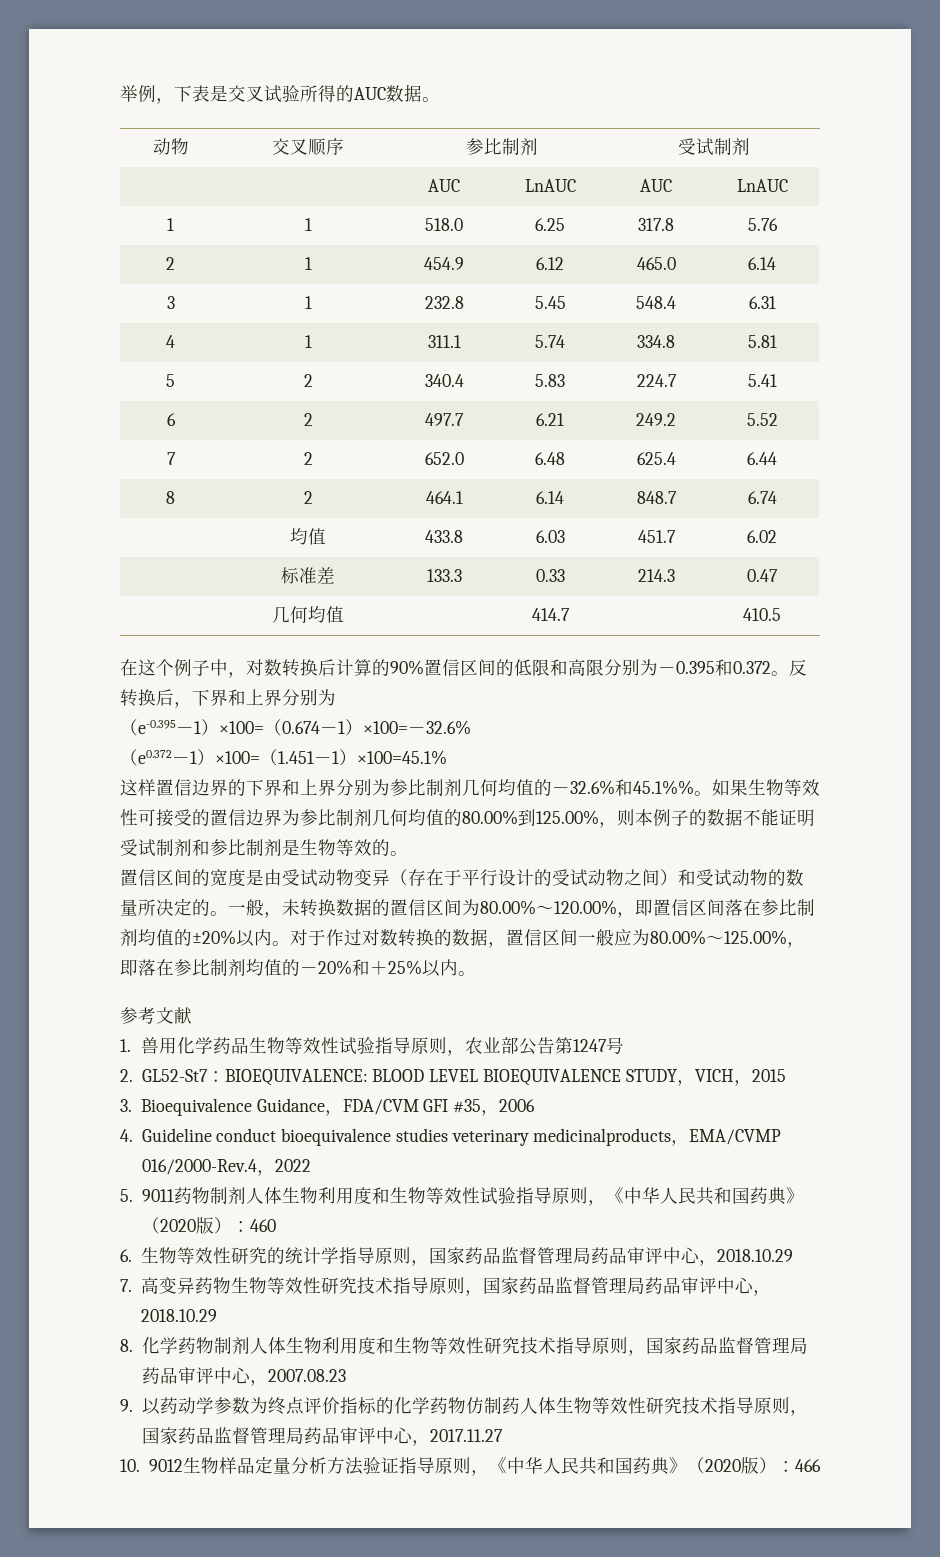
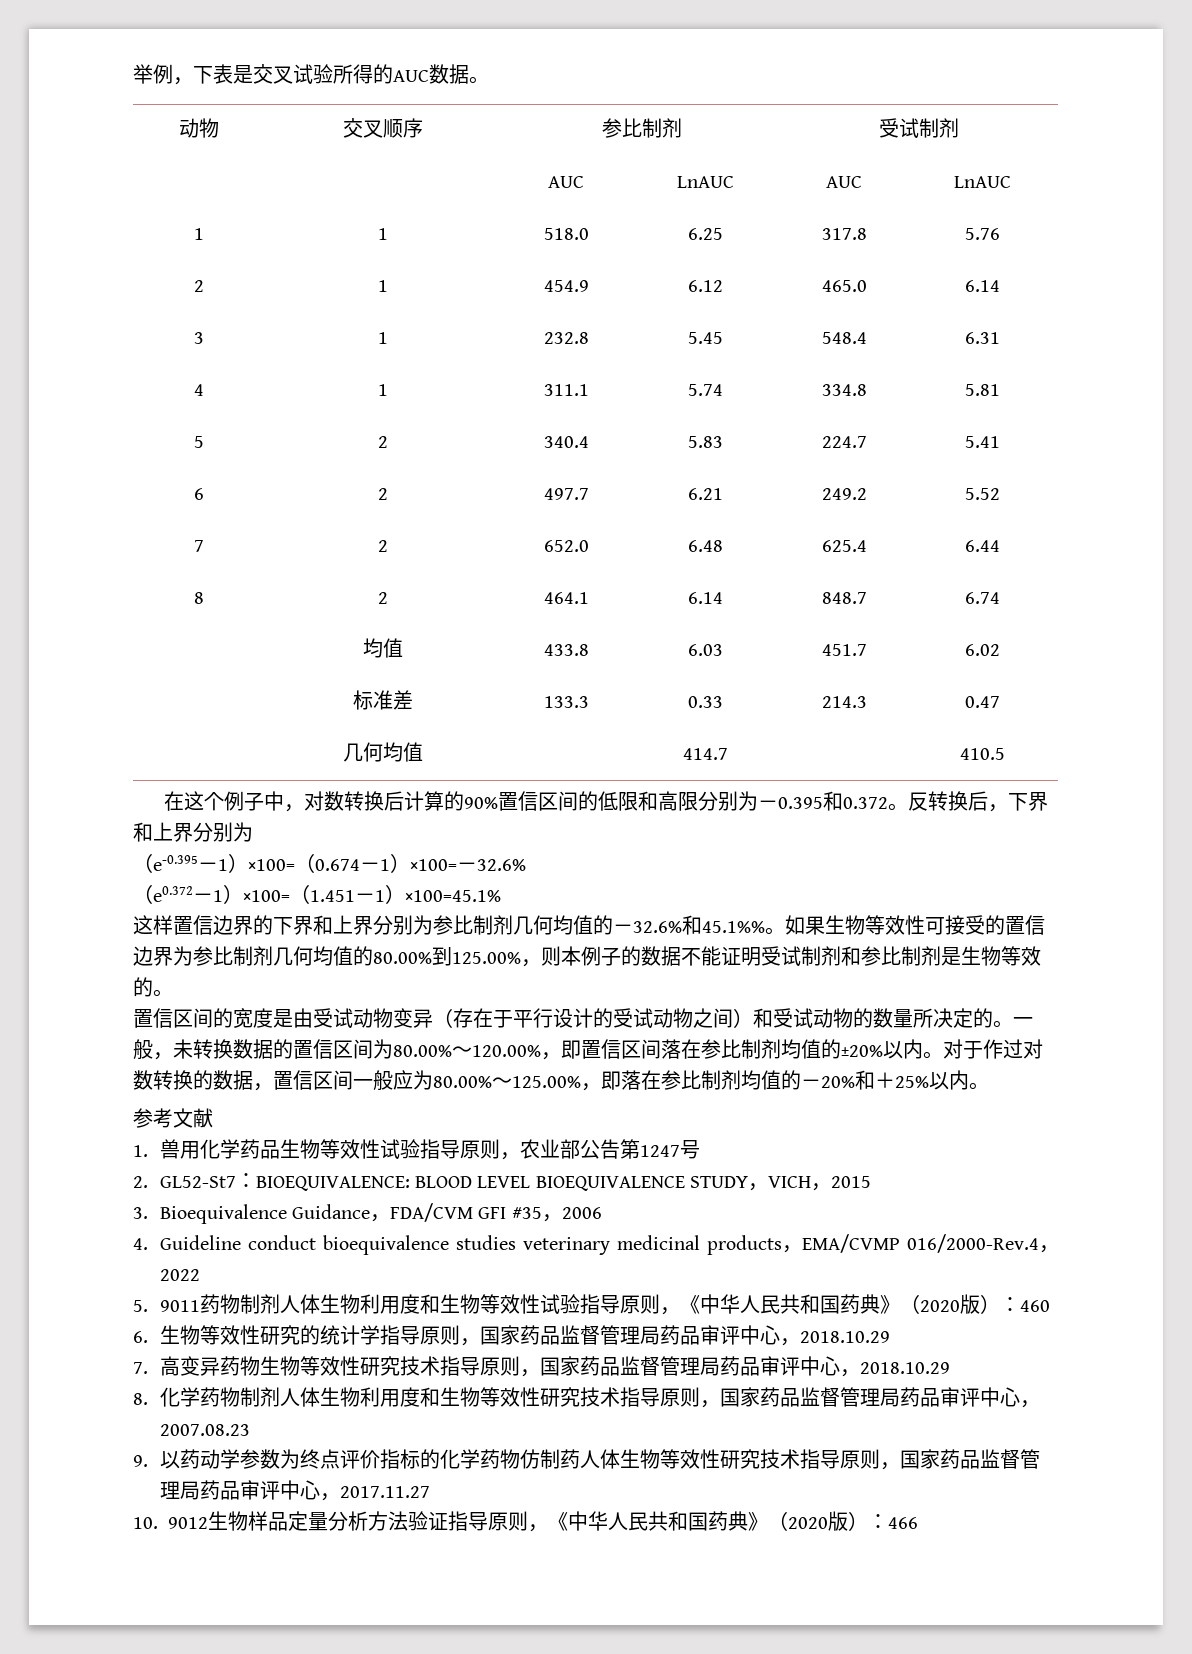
[533,1128,672,1146] medicinalproducts -> [616,1235,782,1255] medicinal products

